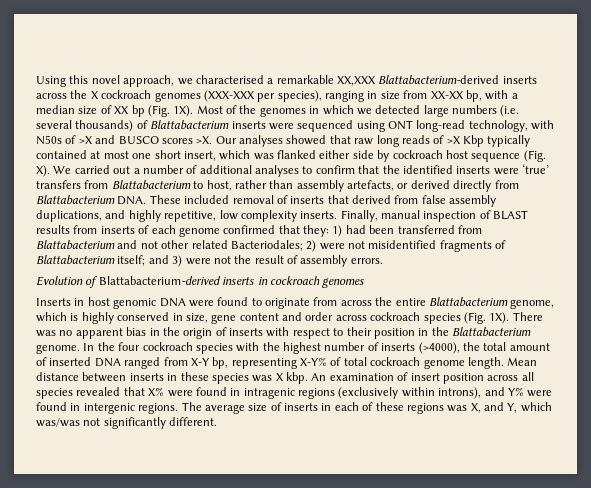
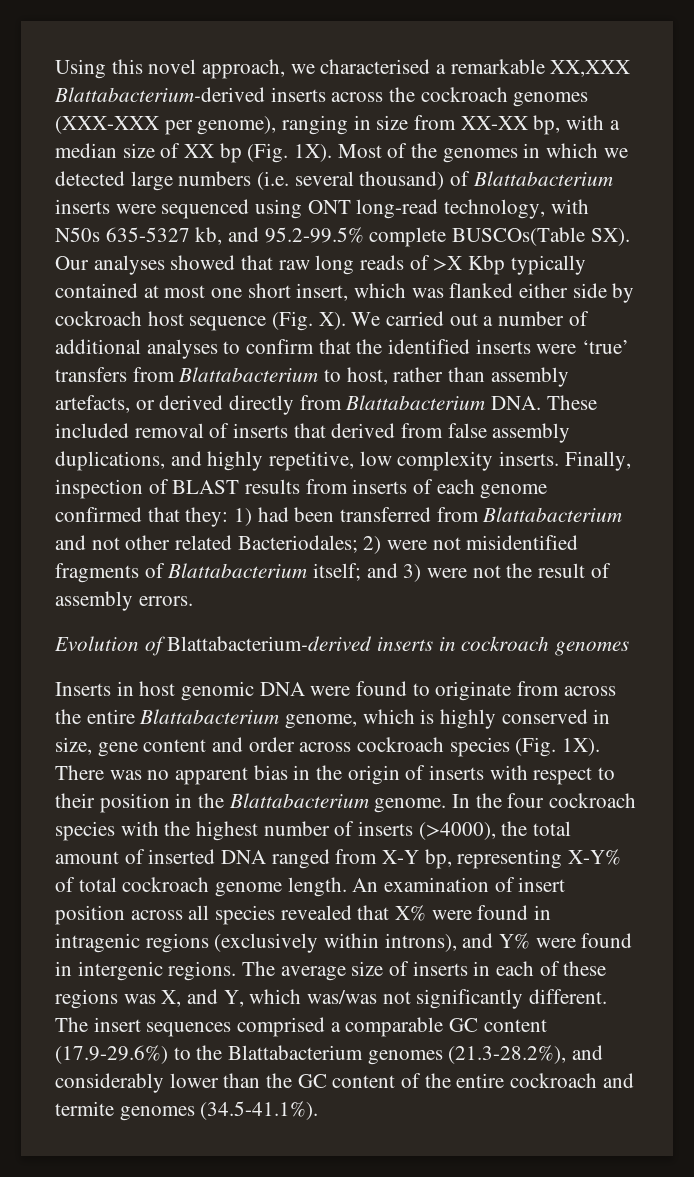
[90,91,99,99] X -> (416, 94) none
[277,90,322,102] species), -> [197,116,277,135] genome),
[75,120,134,132] thousands) -> [359,171,445,190] thousand)
[65,135,213,144] of >X and BUSCO scores >X. -> [105,227,630,247] 635-5327 kb, and 95.2-99.5% complete BUSCOs(Table SX).
[381,210,420,219] manual -> (631, 461) none
[507,357,538,366] [36,372,308,384] Mean distance between inserts in these species was X kbp. -> (347, 887) none
(218, 421) none -> [55,1017,547,1037] [55,1045,604,1065] [55,1073,634,1093] [55,1101,319,1121] The insert sequences comprised a comparable GC content (17.9-29.6%) to the Blattabacterium genomes (21.3-28.2%), and considerably lower than the GC content of the entire cockroach and termite genomes (34.5-41.1%).

